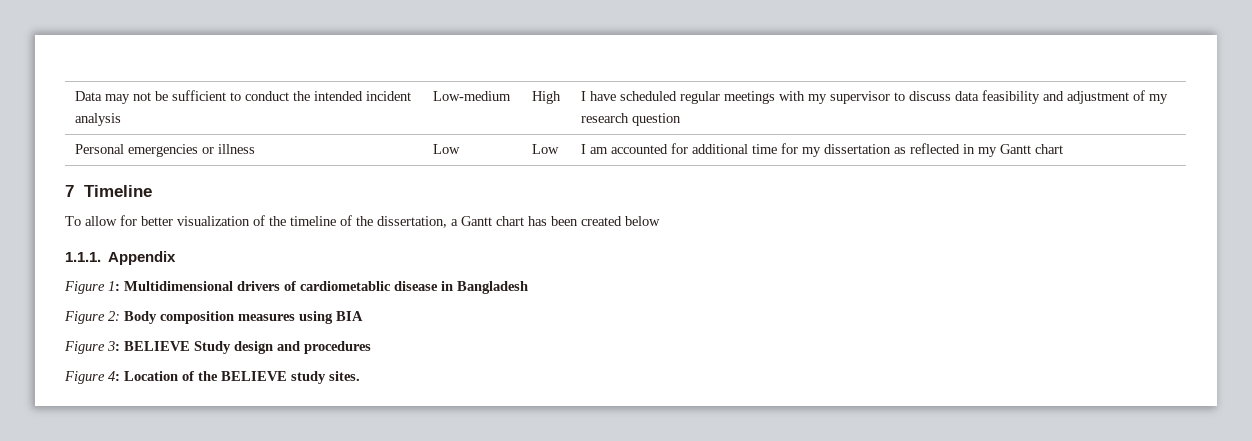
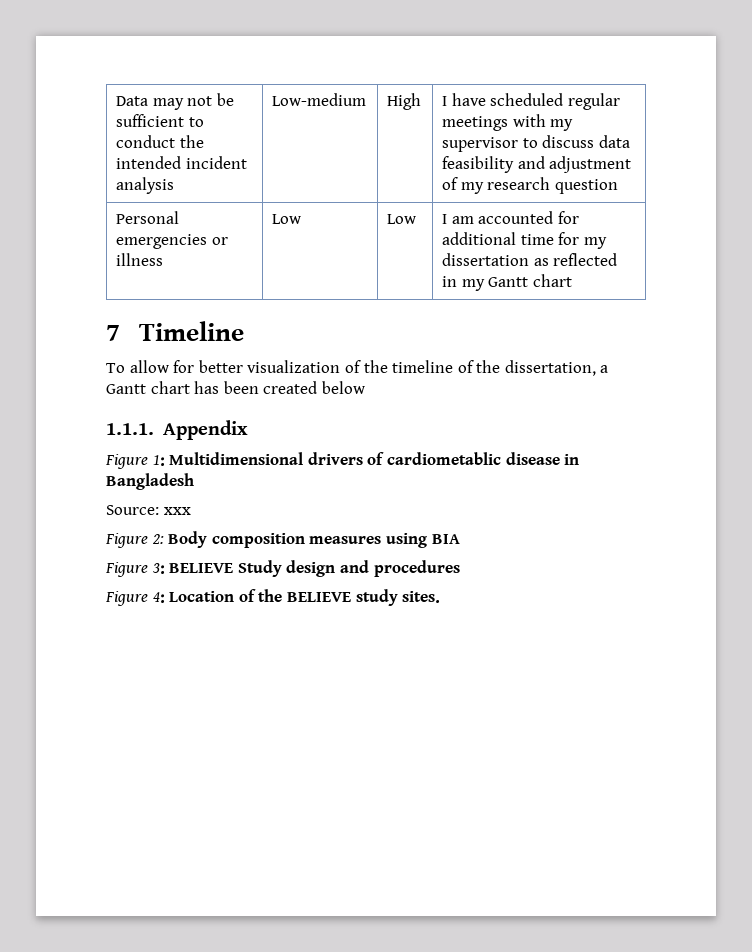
(528, 287) none -> [106,505,191,515] // Source: xxx

